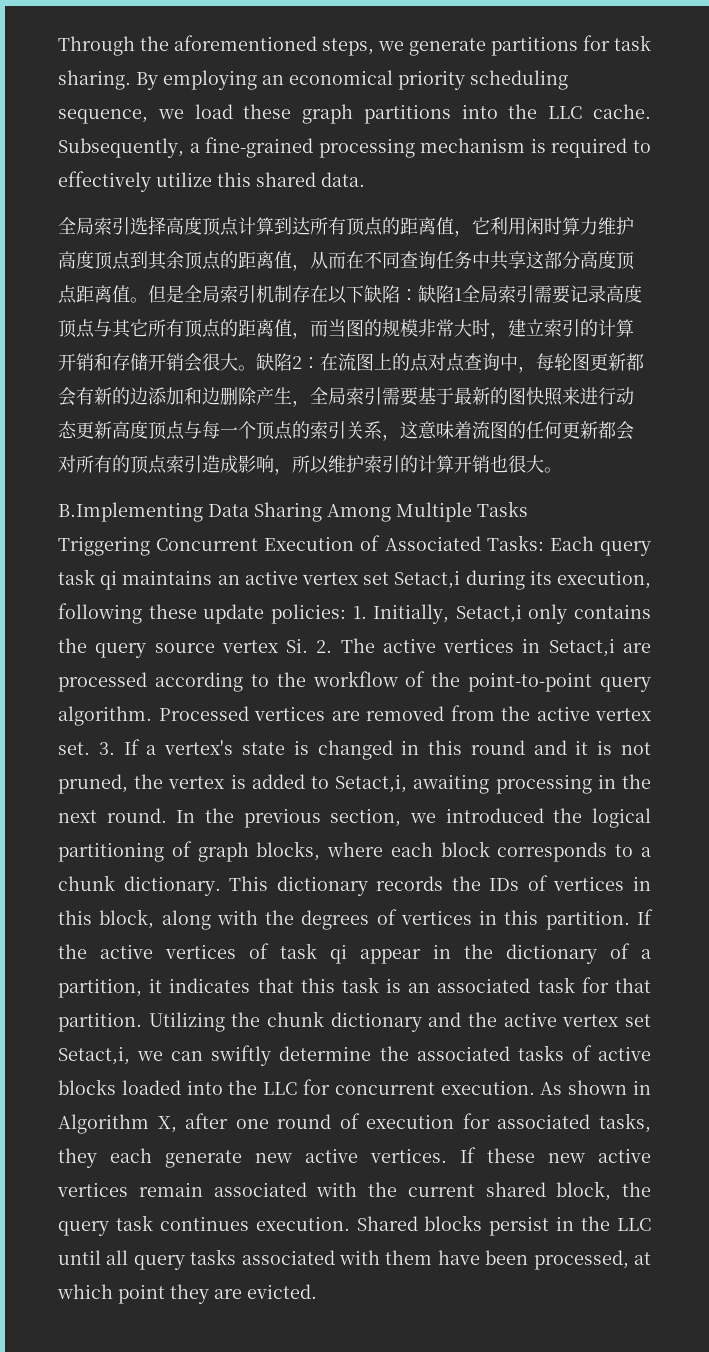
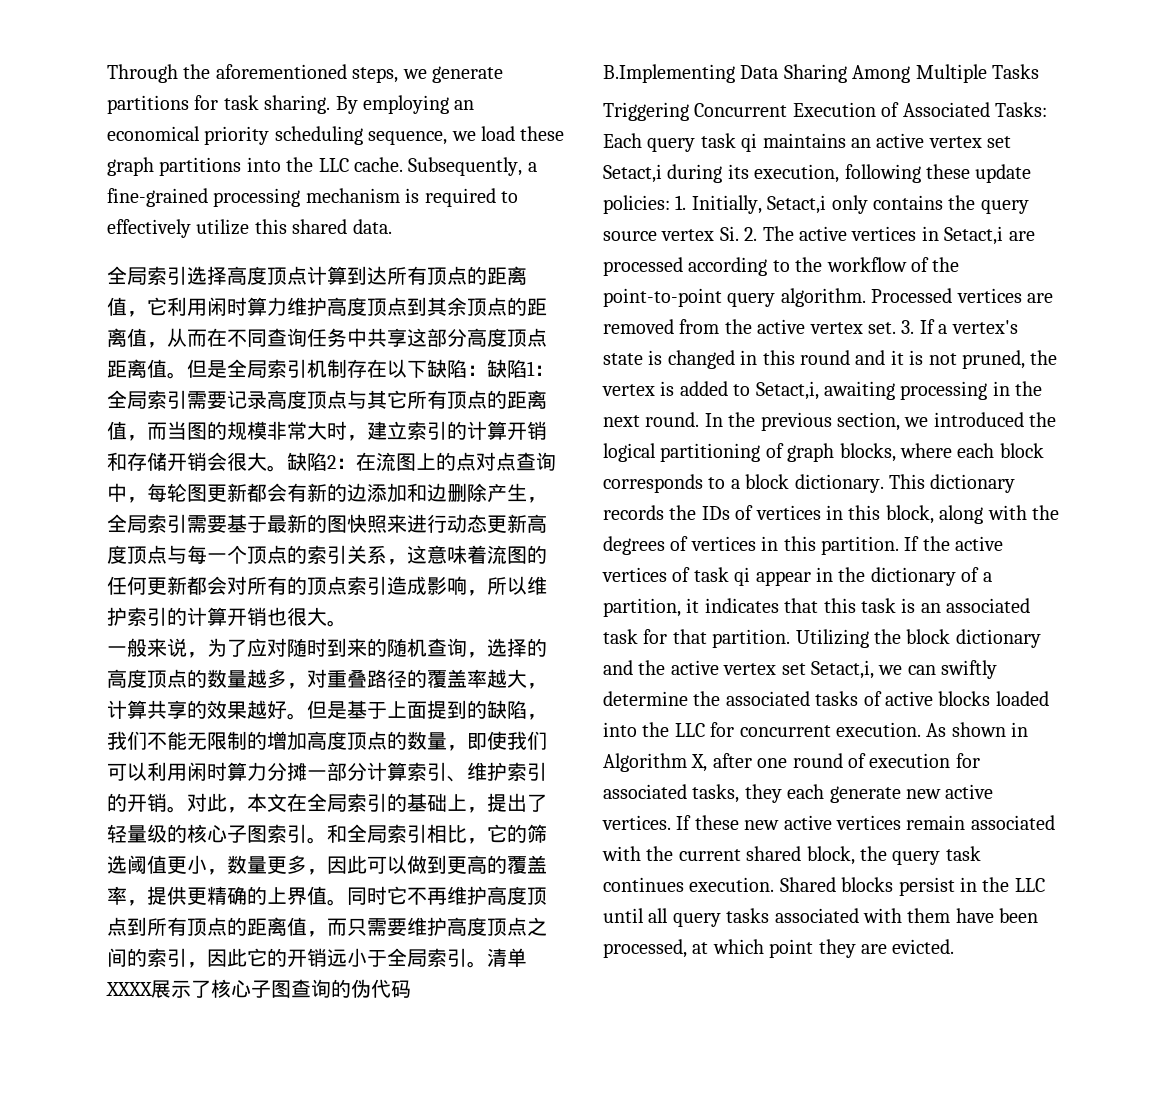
(462, 294) none -> [534,365,554,376] ：
(562, 470) none -> [107,638,547,658] [107,669,547,689] [107,700,547,720] [107,731,547,751] [107,762,547,782] [107,793,547,813] [107,824,547,844] [107,855,547,875] [107,886,547,906] [107,917,547,937] [107,948,527,968] [106,979,411,998] // 一般来说，为了应对随时到来的随机查询，选择的高度顶点的数量越多，对重叠路径的覆盖率越大，计算共享的效果越好。但是基于上面提到的缺陷，我们不能无限制的增加高度顶点的数量，即使我们可以利用闲时算力分摊一部分计算索引、维护索引的开销。对此，本文在全局索引的基础上，提出了轻量级的核心子图索引。和全局索引相比，它的筛选阈值更小，数量更多，因此可以做到更高的覆盖率，提供更精确的上界值。同时它不再维护高度顶点到所有顶点的距离值，而只需要维护高度顶点之间的索引，因此它的开销远小于全局索引。清单XXXX展示了核心子图查询的伪代码
[58,875,115,891] chunk -> [745,474,790,489] block
[267,1011,324,1027] chunk -> [906,629,951,644] block

